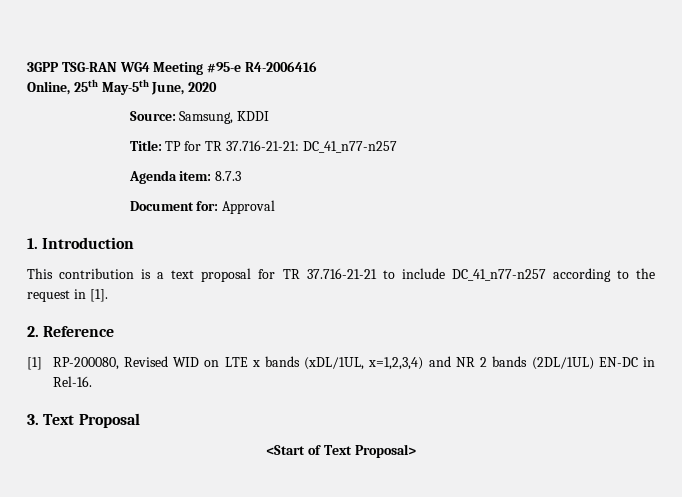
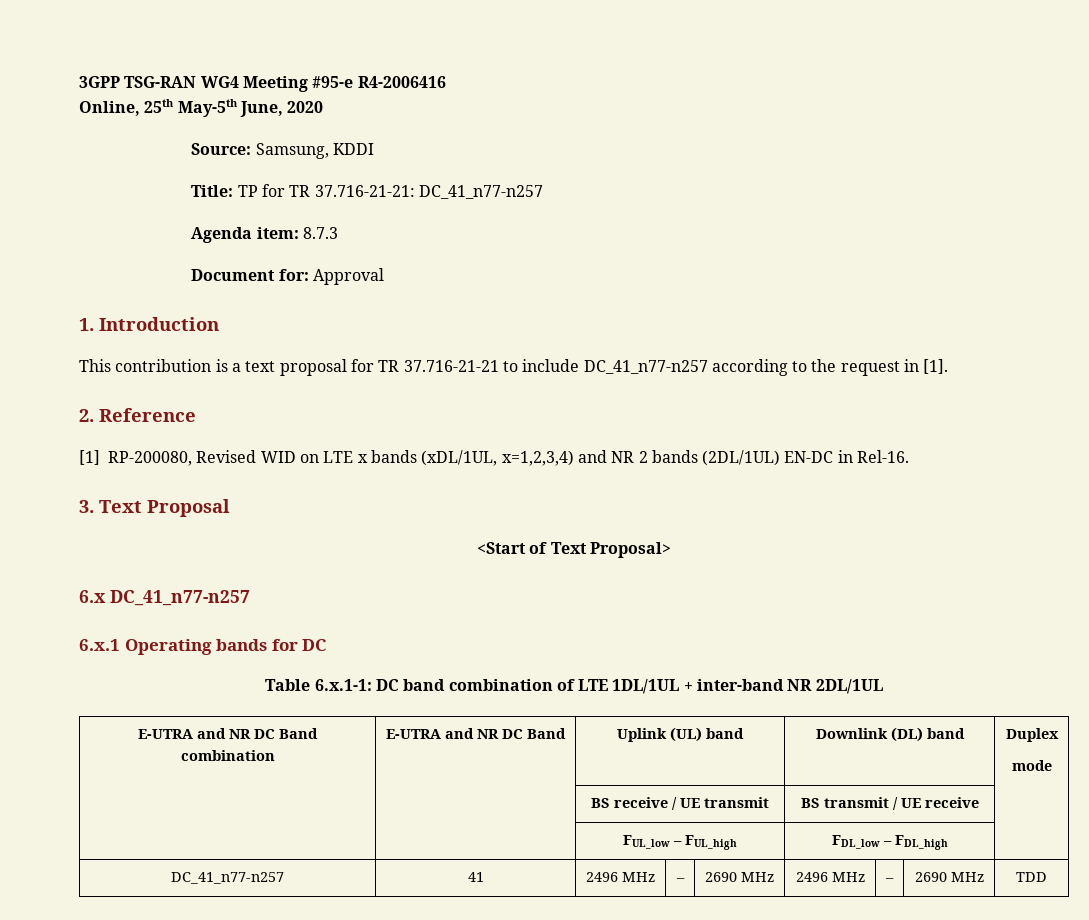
(416, 451) none -> [79,590,250,606] [79,639,327,655] [265,679,883,694] [138,728,318,739] [180,750,275,761] [386,728,566,739] [617,727,744,742] [815,727,965,742] [1005,728,1059,742] [1011,760,1052,771] [591,797,769,810] [800,797,979,810] [623,835,737,850] [831,835,948,850] [171,872,284,884] [467,872,484,882] [586,872,655,882] [675,878,685,882] [705,872,774,882] [795,872,865,882] [885,878,894,882] [914,872,984,882] [1016,872,1047,882] // 6.x DC_41_n77-n257 // 6.x.1 Operating bands for DC // Table 6.x.1-1: DC band combination of LTE 1DL/1UL + inter-band NR 2DL/1UL // E-UTRA and NR DC Band combination | E-UTRA and NR DC Band | Uplink (UL) band | Downlink (DL) band | Duplex // mode // | | BS receive / UE transmit | BS transmit / UE receive | // | | FUL_low – FUL_high | FDL_low – FDL_high | // DC_41_n77-n257 | 41 | 2496 MHz | – | 2690 MHz | 2496 MHz | – | 2690 MHz | TDD

